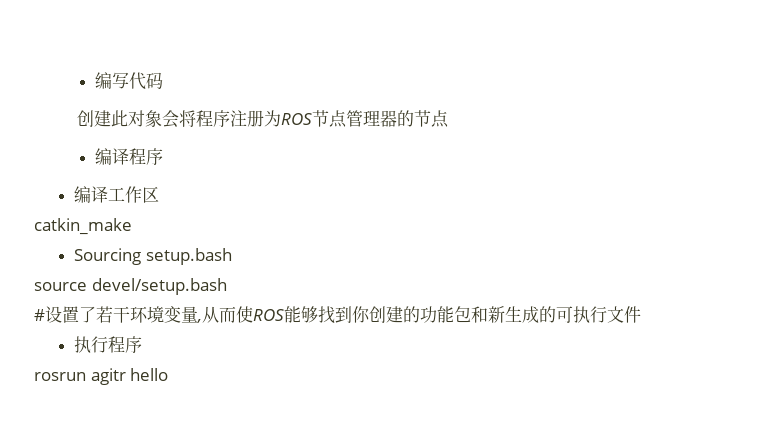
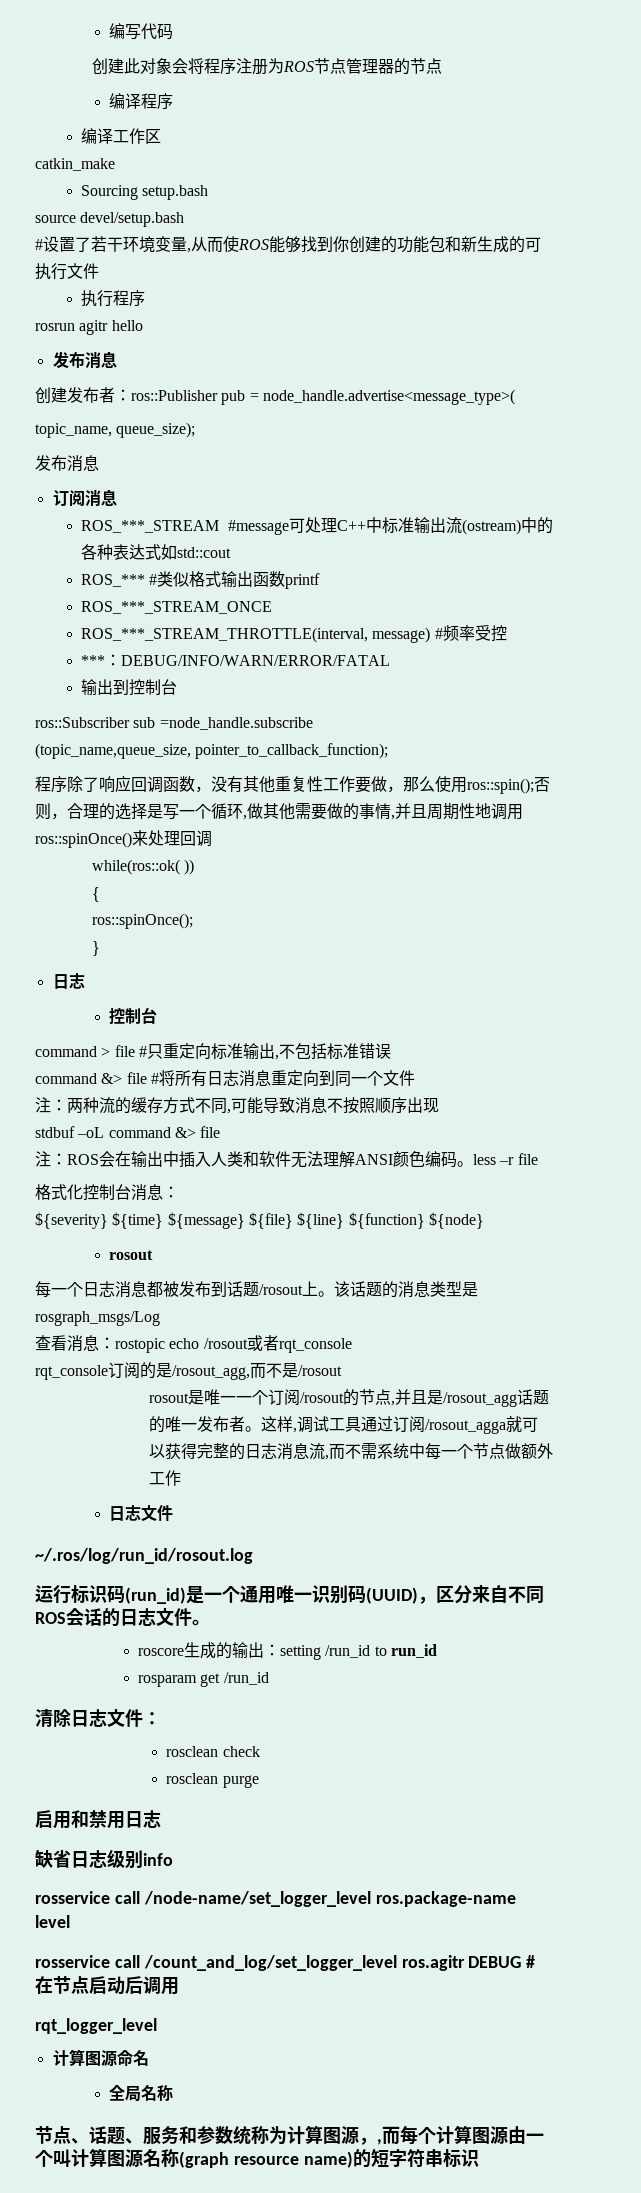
(169, 374) none -> [52,351,117,369] [35,387,515,405] [35,422,196,438] [35,455,99,472] [52,489,117,507] [81,517,553,535] [81,544,232,560] [81,571,321,589] [81,601,273,614] [81,625,507,643] [81,654,391,666] [81,679,178,696] [35,717,313,730] [35,743,389,759] [35,775,550,794] [35,803,523,820] [35,830,212,848] [91,859,195,875] [91,887,100,902] [91,913,193,929] [91,941,100,956] [52,973,85,989] [109,1007,158,1024] [35,1043,391,1060] [35,1070,415,1087] [35,1097,439,1114] [35,1126,221,1138] [35,1151,538,1168] [35,1184,179,1201] [35,1212,484,1229] [109,1250,154,1260] [35,1281,478,1298] [35,1311,160,1326] [35,1335,352,1353] [35,1362,342,1380] [148,1389,549,1407] [148,1416,538,1434] [148,1443,553,1460] [148,1470,181,1486] [109,1505,174,1522] [35,1548,253,1564] [35,1585,544,1604] [35,1608,210,1627] [137,1642,437,1660] [137,1672,269,1687] [35,1709,161,1727] [166,1746,260,1757] [166,1773,259,1788] [35,1810,161,1829] [35,1849,173,1869] [35,1891,516,1907] [35,1915,70,1928] [35,1955,536,1971] [35,1976,179,1995] [35,2018,157,2034] [52,2049,149,2067] [109,2084,174,2102] [35,2125,544,2145] [35,2148,479,2168] // 发布消息 // 创建发布者：ros::Publisher pub = node_handle.advertise<message_type>( // topic_name, queue_size); // 发布消息 // 订阅消息 // ROS_***_STREAM #message可处理C++中标准输出流(ostream)中的各种表达式如std::cout // ROS_*** #类似格式输出函数printf // ROS_***_STREAM_ONCE // ROS_***_STREAM_THROTTLE(interval, message) #频率受控 // ***：DEBUG/INFO/WARN/ERROR/FATAL // 输出到控制台 // ros::Subscriber sub =node_handle.subscribe // (topic_name,queue_size, pointer_to_callback_function); // 程序除了响应回调函数，没有其他重复性工作要做，那么使用ros::spin();否则，合理的选择是写一个循环,做其他需要做的事情,并且周期性地调用ros::spinOnce()来处理回调 // while(ros::ok( )) // { // ros::spinOnce(); // } // 日志 // 控制台 // command > file #只重定向标准输出,不包括标准错误 // command &> file #将所有日志消息重定向到同一个文件 // 注：两种流的缓存方式不同,可能导致消息不按照顺序出现 // stdbuf –oL command &> file // 注：ROS会在输出中插入人类和软件无法理解ANSI颜色编码。less –r file // 格式化控制台消息： // ${severity} ${time} ${message} ${file} ${line} ${function} ${node} // rosout // 每一个日志消息都被发布到话题/rosout上。该话题的消息类型是rosgraph_msgs/Log // 查看消息：rostopic echo /rosout或者rqt_console // rqt_console订阅的是/rosout_agg,而不是/rosout // rosout是唯一一个订阅/rosout的节点,并且是/rosout_agg话题的唯一发布者。这样,调试工具通过订阅/rosout_agga就可以获得完整的日志消息流,而不需系统中每一个节点做额外工作 // 日志文件 // ~/.ros/log/run_id/rosout.log // 运行标识码(run_id)是一个通用唯一识别码(UUID)，区分来自不同ROS会话的日志文件。 // roscore生成的输出：setting /run_id to run_id // rosparam get /run_id // 清除日志文件： // rosclean check // rosclean purge // 启用和禁用日志 // 缺省日志级别info // rosservice call /node-name/set_logger_level ros.package-name level // rosservice call /count_and_log/set_logger_level ros.agitr DEBUG #在节点启动后调用 // rqt_logger_level // 计算图源命名 // 全局名称 // 节点、话题、服务和参数统称为计算图源，,而每个计算图源由一个叫计算图源名称(graph resource name)的短字符串标识

